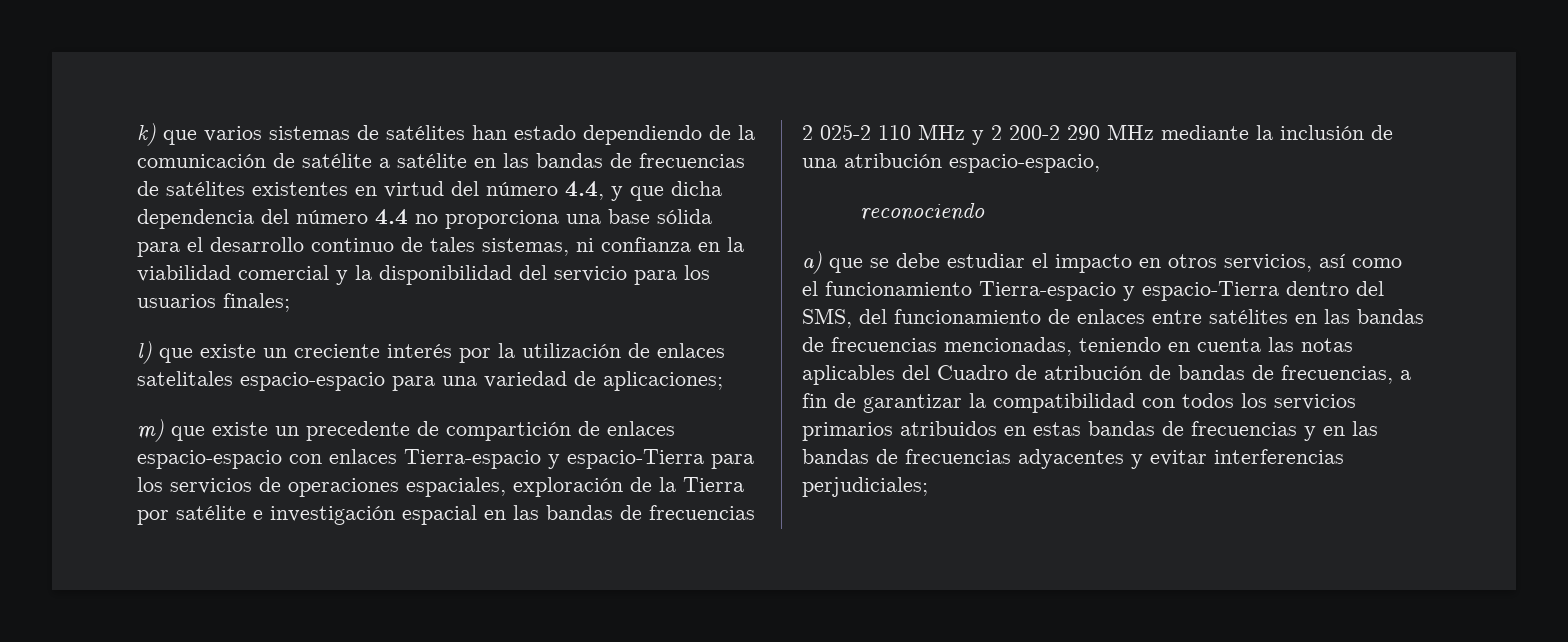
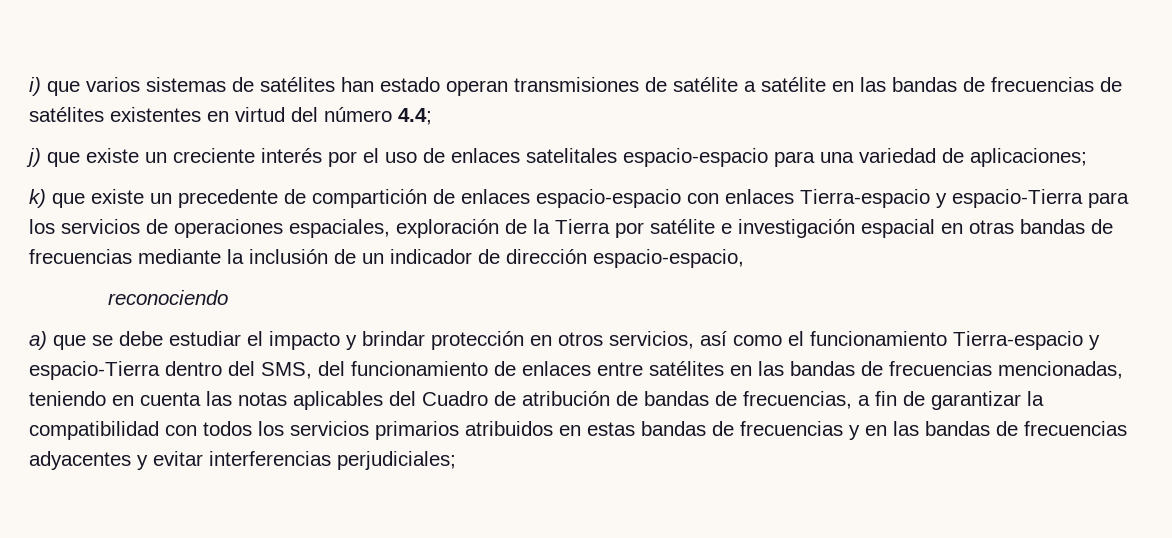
[137,123,156,146] k) -> [29,77,41,96] i)
[583,125,755,145] [137,154,266,168] dependiendo de la comunicación -> [446,77,639,96] operan transmisiones
[565,181,722,201] [137,209,712,229] [137,237,744,257] [137,265,710,285] [137,293,290,312] [137,341,152,364] 4.4, y que dicha dependencia del número 4.4 no proporciona una base sólida para el desarrollo continuo de tales sistemas, ni confianza en la viabilidad comercial y la disponibilidad del servicio para los usuarios finales; // l) -> [398,108,432,125] [26,148,41,167] 4.4; // j)
[498,343,621,358] la utilización -> [363,148,417,163] el uso
[137,419,164,442] m) -> [29,189,46,208] k)
[513,505,755,520] [802,124,1393,145] [802,153,942,168] las bandas de frecuencias 2 025-2 110 MHz y 2 200-2 290 MHz mediante la inclusión de una atribución -> [969,219,1113,234] [29,249,587,264] otras bandas de frecuencias mediante la inclusión de un indicador de dirección
(1132, 263) none -> [346,331,524,350] y brindar protección

